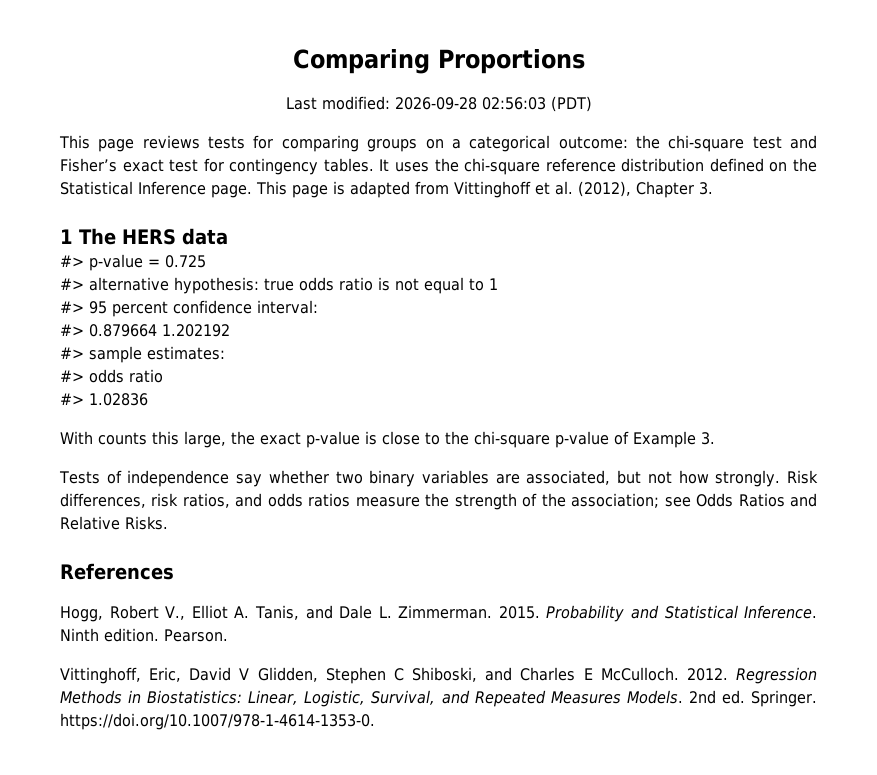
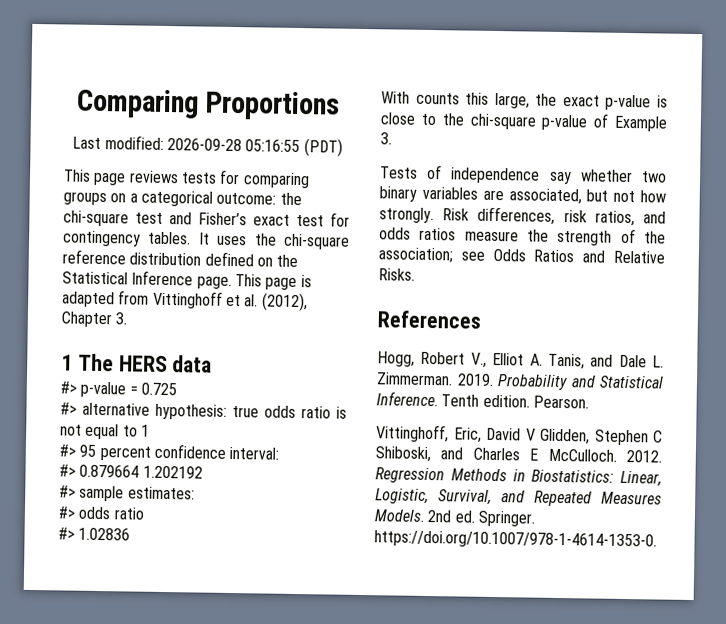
[481,97,546,110] 02:56:03 -> [245,139,301,153] 05:16:55
[498,606,540,619] 2015. -> [456,373,494,386] 2019.
[60,628,99,641] Ninth -> [441,394,480,407] Tenth

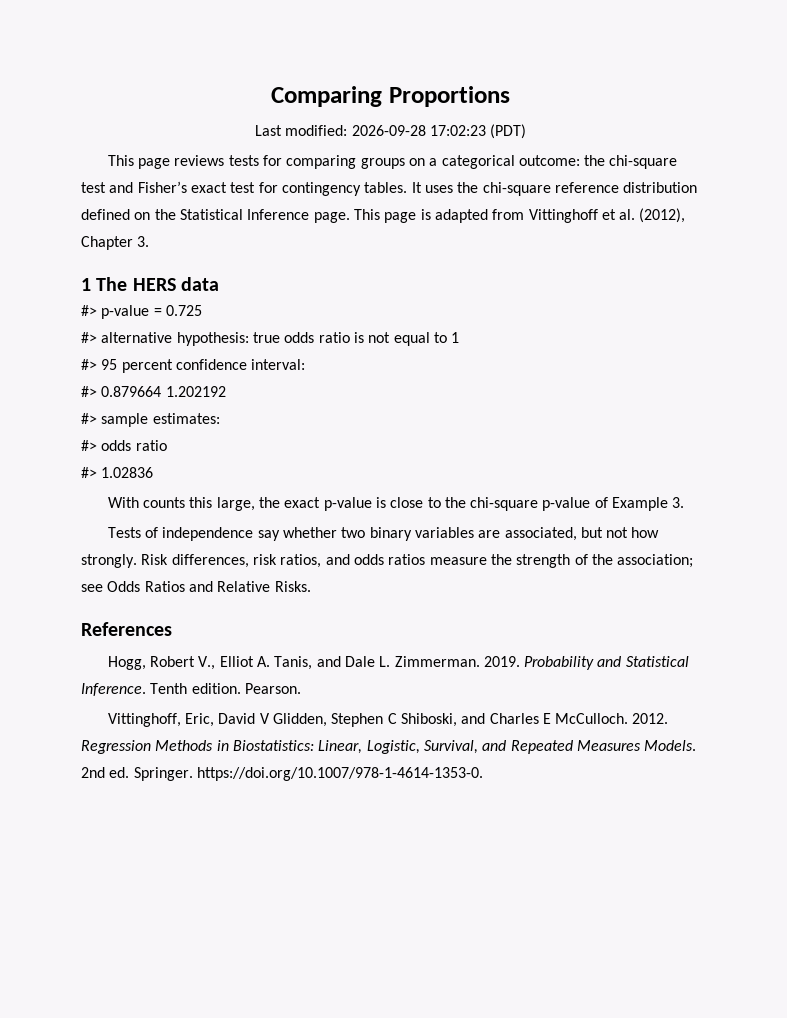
[245,139,301,153] 05:16:55 -> [429,125,486,136] 17:02:23

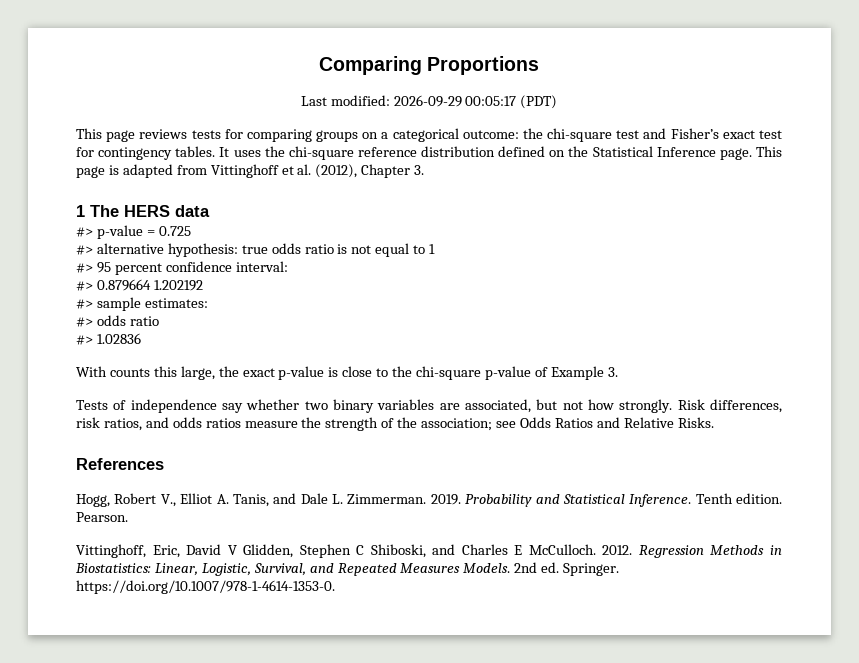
[351,125,486,136] 2026-09-28 17:02:23 -> [393,95,517,107] 2026-09-29 00:05:17

